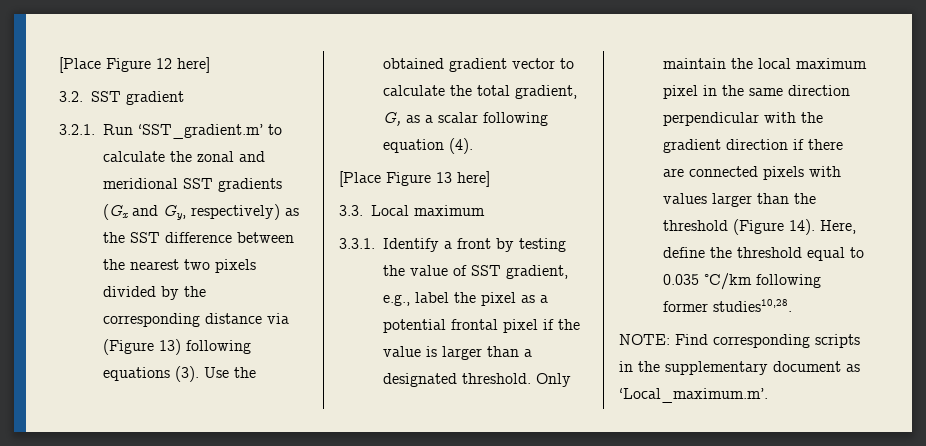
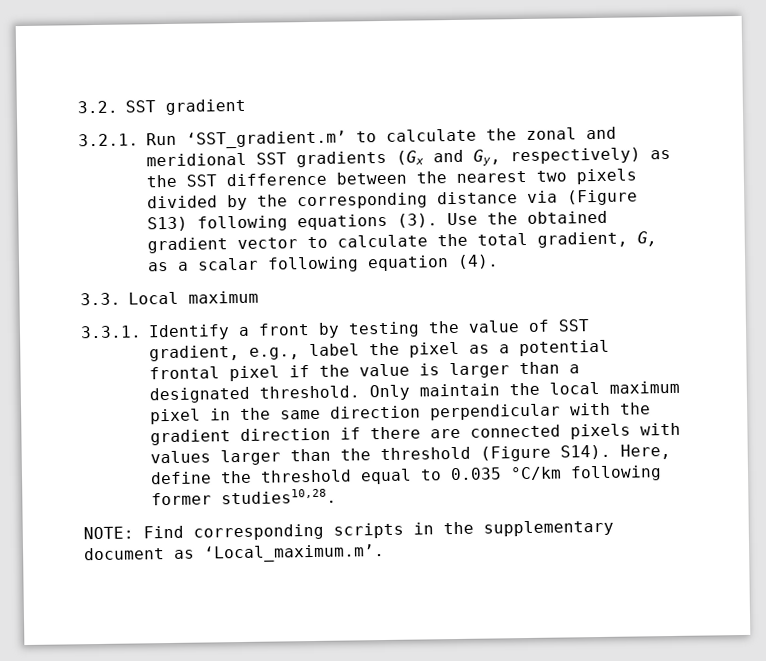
[59,57,210,73] [Place Figure 12 here] // -> (77, 107) none
[159,339,181,355] 13) -> [147,216,188,232] S13)
[339,171,490,187] // [Place Figure 13 here] -> (499, 261) none
[789,219,815,235] 14). -> [560,444,611,460] S14).

